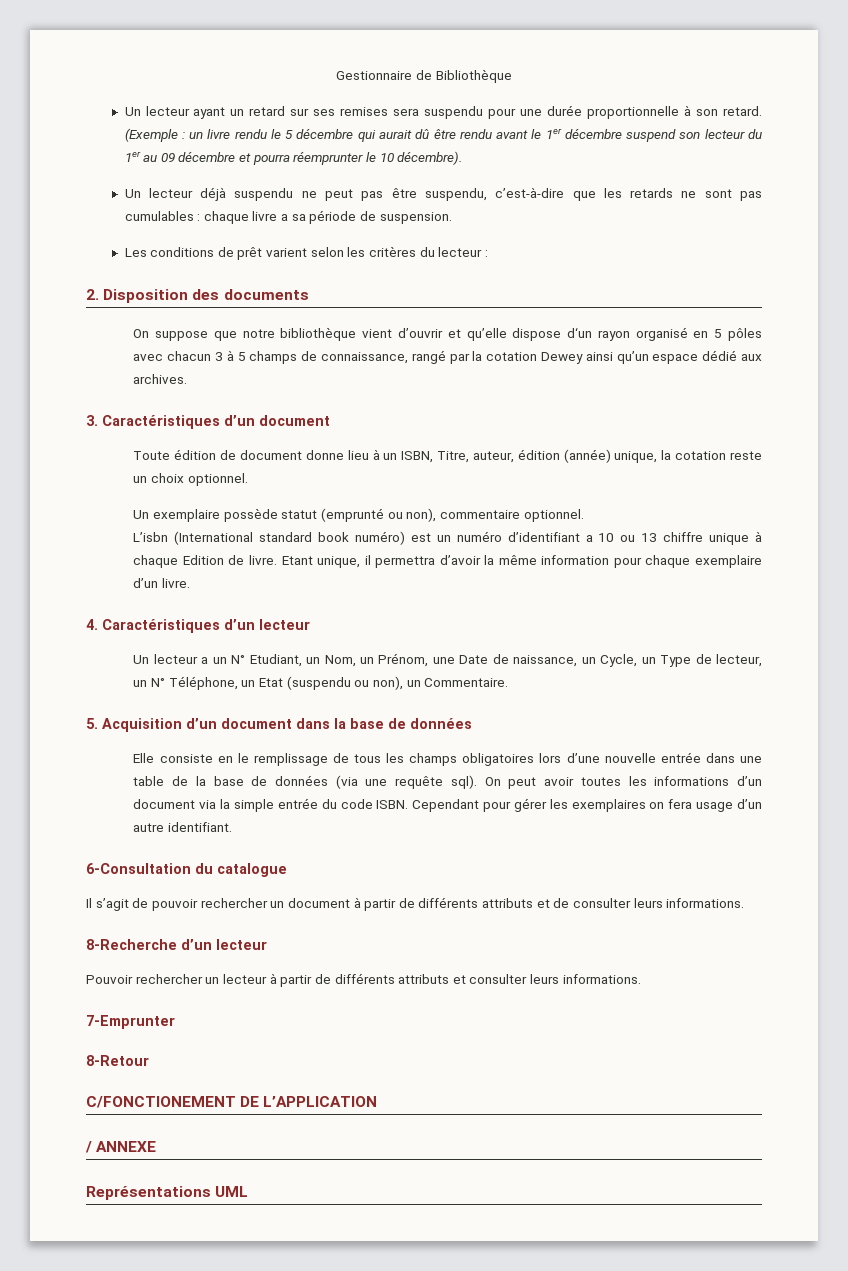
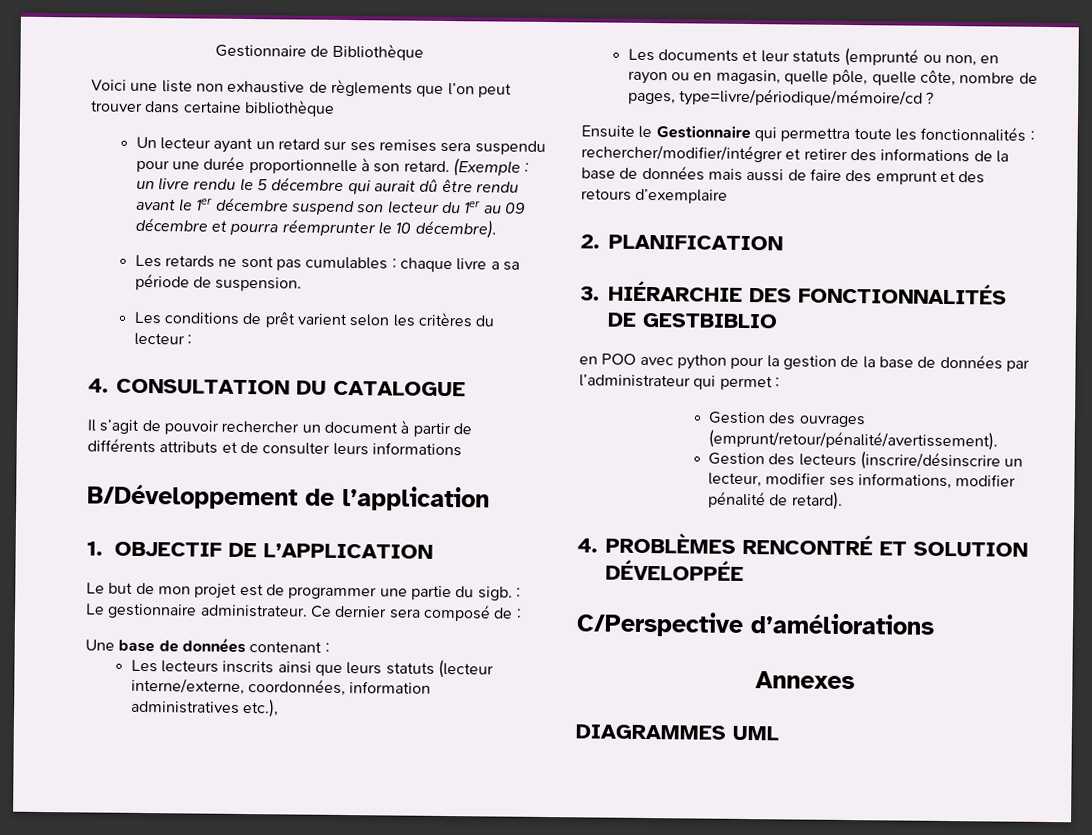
(512, 76) none -> [91,79,512,98] [91,99,335,117] // Voici une liste non exhaustive de règlements que l’on peut trouver dans certaine bibliothèque
[124,187,622,201] Un lecteur déjà suspendu ne peut pas être suspendu, c’est-à-dire que les -> [134,254,162,268] Les
[86,289,309,303] [133,327,763,341] [133,350,763,364] [133,374,188,384] [86,415,330,429] [133,449,762,463] [133,473,248,486] [133,508,584,522] [133,531,763,545] [133,555,763,568] [133,578,191,588] [86,619,310,633] [133,653,762,667] [133,676,509,690] [86,718,472,732] [133,752,763,766] [133,775,762,789] [133,798,762,812] [133,822,233,832] [86,863,287,877] 2. Disposition des documents // On suppose que notre bibliothèque vient d’ouvrir et qu’elle dispose d‘un rayon organisé en 5 pôles avec chacun 3 à 5 champs de connaissance, rangé par la cotation Dewey ainsi qu’un espace dédié aux archives. // 3. Caractéristiques d’un document // Toute édition de document donne lieu à un ISBN, Titre, auteur, édition (année) unique, la cotation reste un choix optionnel. // Un exemplaire possède statut (emprunté ou non), commentaire optionnel. // L’isbn (International standard book numéro) est un numéro d’identifiant a 10 ou 13 chiffre unique à chaque Edition de livre. Etant unique, il permettra d’avoir la même information pour chaque exemplaire d’un livre. // 4. Caractéristiques d’un lecteur // Un lecteur a un N° Etudiant, un Nom, un Prénom, une Date de naissance, un Cycle, un Type de lecteur, un N° Téléphone, un Etat (suspendu ou non), un Commentaire. // 5. Acquisition d’un document dans la base de données // Elle consiste en le remplissage de tous les champs obligatoires lors d’une nouvelle entrée dans une table de la base de données (via une requête sql). On peut avoir toutes les informations d’un document via la simple entrée du code ISBN. Cependant pour gérer les exemplaires on fera usage d’un autre identifiant. // 6-Consultation du catalogue -> [88,378,467,397] 4. CONSULTATION DU CATALOGUE
[666,898,745,908] [86,939,267,950] [86,973,641,987] [86,1015,175,1029] [86,1055,149,1066] [86,1096,378,1108] [85,1141,157,1153] [86,1186,211,1200] informations. // 8-Recherche d’un lecteur // Pouvoir rechercher un lecteur à partir de différents attributs et consulter leurs informations. // 7-Emprunter // 8-Retour // C/FONCTIONEMENT DE L’APPLICATION // / ANNEXE // Représentations -> [371,442,462,457] [87,484,490,512] [86,541,434,559] [86,582,521,601] [86,603,522,622] [85,637,330,654] [130,659,494,679] [130,677,432,697] [130,699,280,718] [627,47,1000,67] [627,68,1038,87] [627,88,935,108] [581,125,1035,143] [581,144,1009,163] [581,165,986,185] [581,188,729,204] [580,234,784,251] [580,280,1008,305] [607,312,779,329] [579,353,1030,372] [579,374,780,391] [708,411,866,428] [708,429,999,451] [708,451,1024,471] [708,472,1017,490] [708,491,843,510] [577,532,1029,557] [605,559,745,581] [576,611,935,637] [754,671,855,690] [575,724,726,740] informations // B/Développement de l’application // 1. OBJECTIF DE L’APPLICATION // Le but de mon projet est de programmer une partie du sigb. : Le gestionnaire administrateur. Ce dernier sera composé de : // Une base de données contenant : // Les lecteurs inscrits ainsi que leurs statuts (lecteur interne/externe, coordonnées, information administratives etc.), // Les documents et leur statuts (emprunté ou non, en rayon ou en magasin, quelle pôle, quelle côte, nombre de pages, type=livre/périodique/mémoire/cd ? // Ensuite le Gestionnaire qui permettra toute les fonctionnalités : rechercher/modifier/intégrer et retirer des informations de la base de données mais aussi de faire des emprunt et des retours d’exemplaire // 2. PLANIFICATION // 3. HIÉRARCHIE DES FONCTIONNALITÉS DE GESTBIBLIO // en POO avec python pour la gestion de la base de données par l’administrateur qui permet : // Gestion des ouvrages (emprunt/retour/pénalité/avertissement). // Gestion des lecteurs (inscrire/désinscrire un lecteur, modifier ses informations, modifier pénalité de retard). // 4. PROBLÈMES RENCONTRÉ ET SOLUTION DÉVELOPPÉE // C/Perspective d’améliorations // Annexes // DIAGRAMMES

